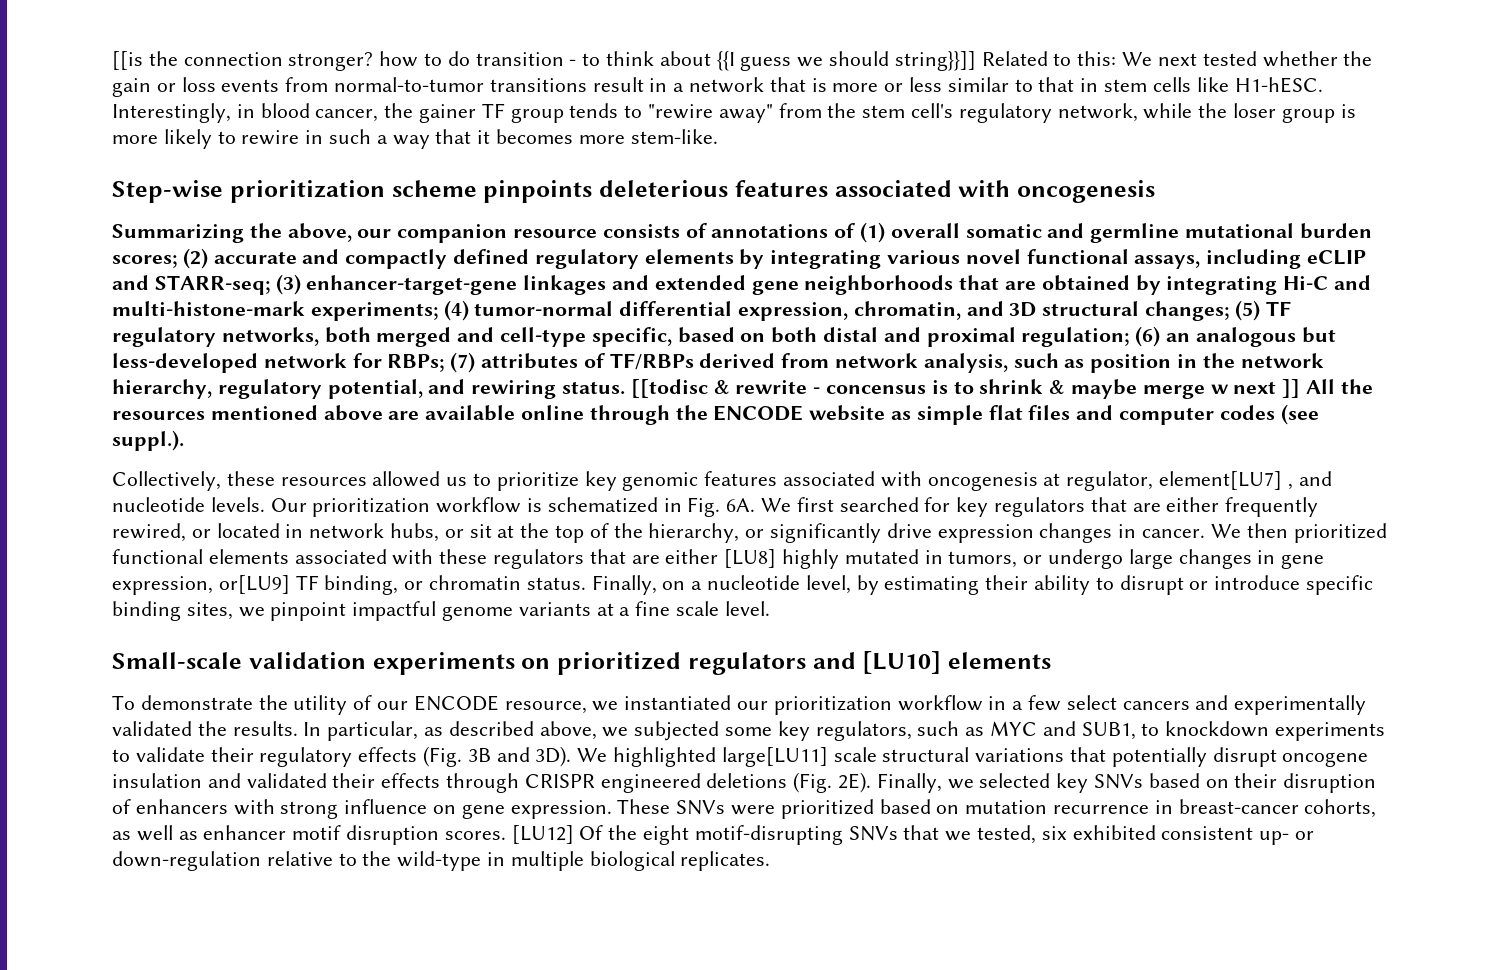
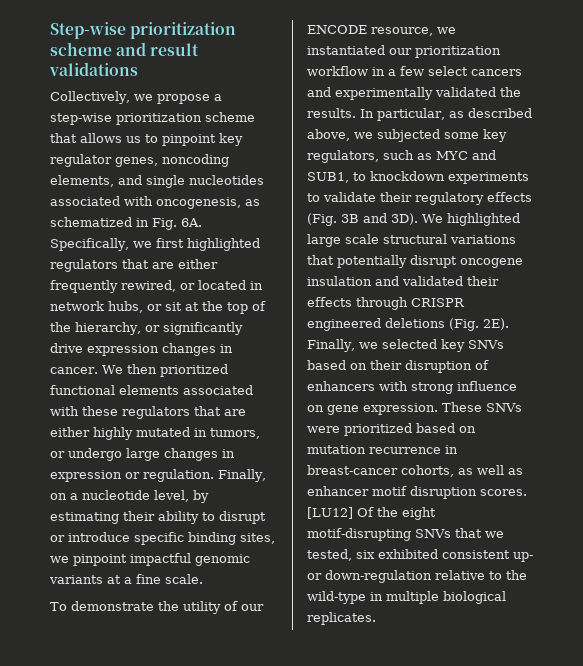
[112,51,1373,71] [112,77,1323,97] [112,103,1356,123] [112,129,718,149] [112,180,1155,203] [112,222,1372,243] [112,248,1367,269] [112,274,1372,295] [112,300,1291,321] [112,326,1336,347] [112,352,1324,373] [112,379,1373,399] [112,404,1319,425] [112,430,184,451] [112,471,1332,491] [112,497,989,517] [[is the connection stronger? how to do transition - to think about {{I guess we should string}}]] Related to this: We next tested whether the gain or loss events from normal-to-tumor transitions result in a network that is more or less similar to that in stem cells like H1-hESC. Interestingly, in blood cancer, the gainer TF group tends to "rewire away" from the stem cell's regulatory network, while the loser group is more likely to rewire in such a way that it becomes more stem-like. // Step-wise prioritization scheme pinpoints deleterious features associated with oncogenesis // Summarizing the above, our companion resource consists of annotations of (1) overall somatic and germline mutational burden scores; (2) accurate and compactly defined regulatory elements by integrating various novel functional assays, including eCLIP and STARR-seq; (3) enhancer-target-gene linkages and extended gene neighborhoods that are obtained by integrating Hi-C and multi-histone-mark experiments; (4) tumor-normal differential expression, chromatin, and 3D structural changes; (5) TF regulatory networks, both merged and cell-type specific, based on both distal and proximal regulation; (6) an analogous but less-developed network for RBPs; (7) attributes of TF/RBPs derived from network analysis, such as position in the network hierarchy, regulatory potential, and rewiring status. [[todisc & rewrite - concensus is to shrink & maybe merge w next ]] All the resources mentioned above are available online through the ENCODE website as simple flat files and computer codes (see suppl.). // Collectively, these resources allowed us to prioritize key genomic features associated with oncogenesis at regulator, element[LU7] , and nucleotide levels. Our prioritization workflow is schematized in Fig. 6A. We first searched for key -> [50,22,237,39] [50,42,200,56] [49,62,138,76] [50,91,222,104] [50,112,255,125] [50,133,243,146] [50,154,229,167] [50,175,264,188] [50,196,260,209] [50,217,202,230] [50,238,260,251] Step-wise prioritization scheme and result validations // Collectively, we propose a step-wise prioritization scheme that allows us to pinpoint key regulator genes, noncoding elements, and single nucleotides associated with oncogenesis, as schematized in Fig. 6A. Specifically, we first highlighted
[724,549,777,568] [LU8] -> (90, 432) none
[1281,554,1325,569] [112,575,586,595] gene expression, or[LU9] TF binding, or chromatin status. -> [50,469,214,482] expression or regulation.
[442,606,514,621] genome -> [195,554,250,566] genomic
[676,601,770,616] [112,651,1051,675] scale level. // Small-scale validation experiments on prioritized regulators and [LU10] elements -> [165,574,203,584] scale.
[721,747,828,767] large[LU11] -> [307,234,341,247] large

